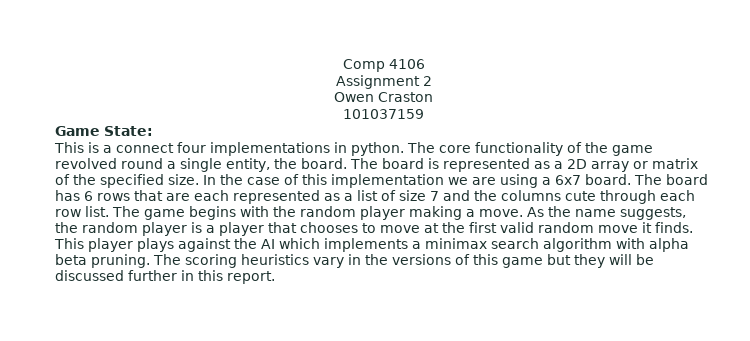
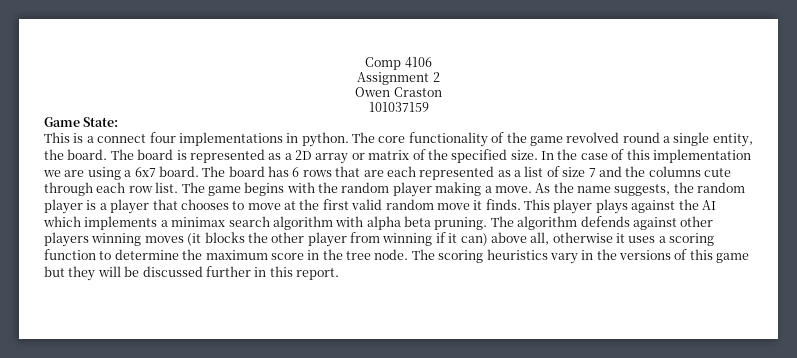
(181, 259) none -> [517,216,714,230] [44,232,715,247] [44,249,435,260] algorithm defends against other players winning moves (it blocks the other player from winning if it can) above all, otherwise it uses a scoring function to determine the maximum score in the tree node. The

